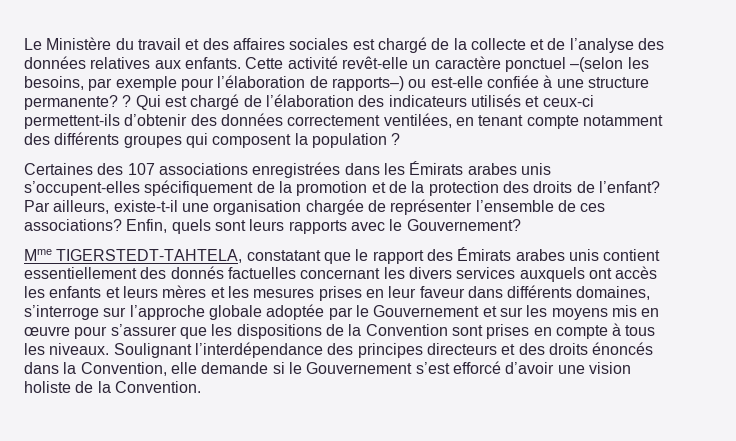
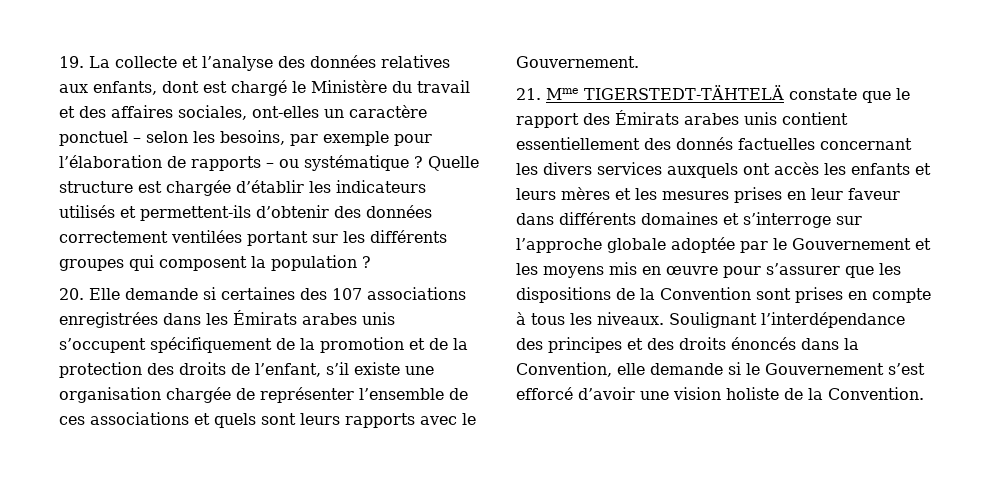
[24,38,42,50] Le -> [59,55,450,71] [59,80,306,96] 19. La collecte et l’analyse des données relatives aux enfants, dont est chargé le
[289,37,665,53] [24,56,408,69] sociales est chargé de la collecte et de l’analyse des données relatives aux enfants. Cette activité revêt-elle -> [178,105,319,120] sociales, ont-elles
[570,57,624,72] –(selon -> [133,131,188,143] – selon
[331,75,649,91] [24,94,385,110] rapports–) ou est-elle confiée à une structure permanente? ? Qui est chargé de l’élaboration des -> [191,155,479,171] [59,180,331,196] rapports – ou systématique ? Quelle structure est chargée d’établir les
[542,95,594,107] ceux-ci -> (136, 212) none
[383,113,663,129] [24,133,50,145] ventilées, en tenant compte notamment des -> [171,230,365,246] ventilées portant sur les
[24,163,93,175] Certaines -> [59,287,295,300] 20. Elle demande si certaines
[24,181,140,196] s’occupent-elles -> [59,338,146,353] s’occupent
[598,181,660,193] [24,200,178,214] l’enfant? Par ailleurs, existe-t-il -> [255,362,400,377] l’enfant, s’il existe
[24,219,168,233] associations? Enfin, -> [90,412,210,425] associations et
[406,219,521,231] [24,249,321,263] Gouvernement? // Mme TIGERSTEDT-TAHTELA, constatant -> [516,56,639,68] [516,85,857,100] Gouvernement. // 21. Mme TIGERSTEDT-TÄHTELÄ constate
[576,286,651,300] domaines, -> [641,212,739,225] domaines et
[499,307,523,317] sur -> (931, 244) none
[426,343,497,355] directeurs -> (622, 345) none

